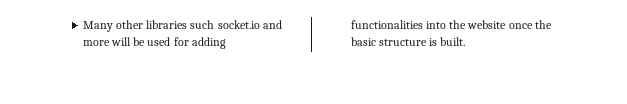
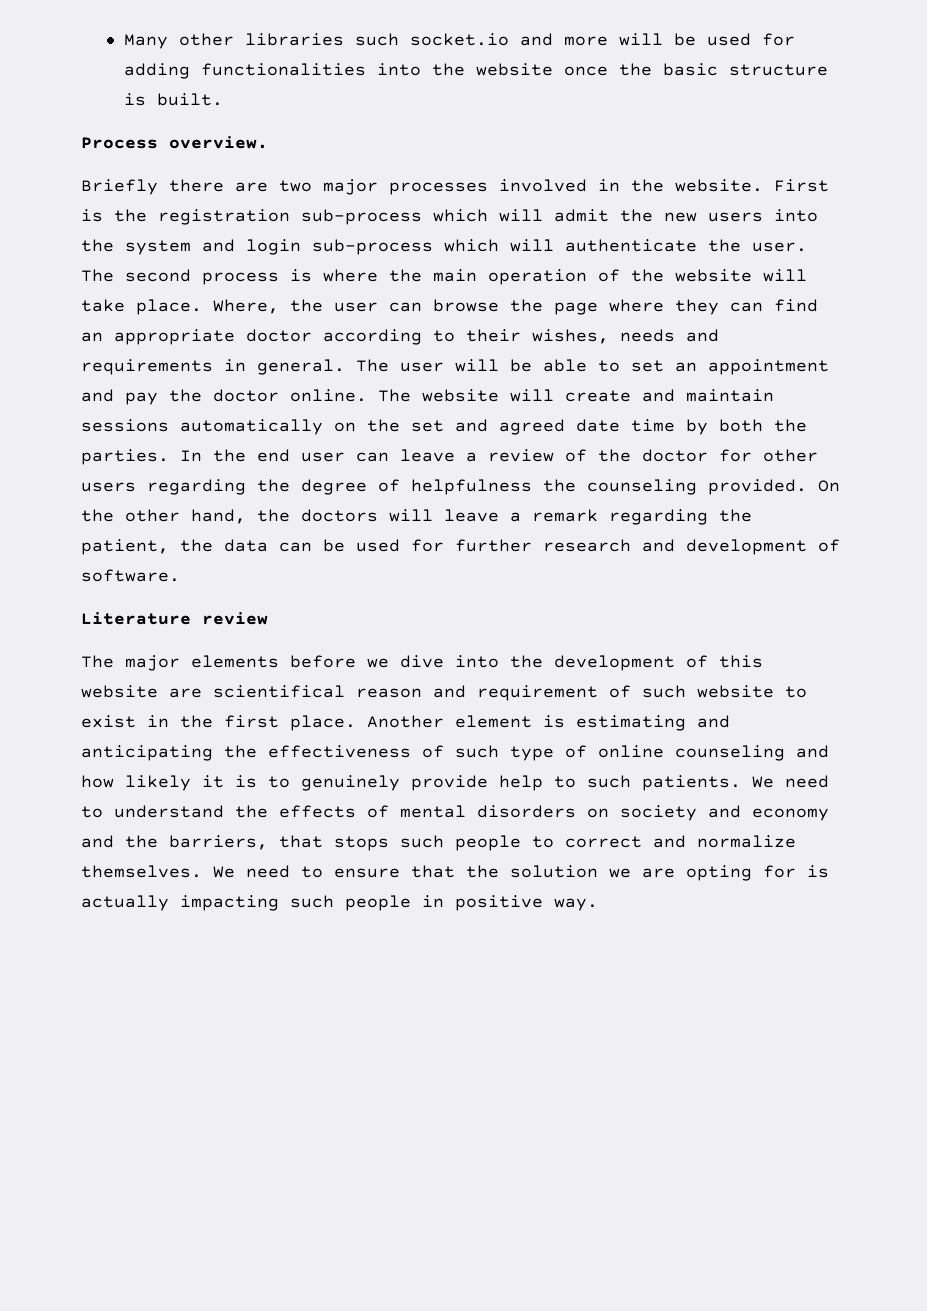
(466, 41) none -> [81,136,268,149] [81,179,829,195] [81,209,818,225] [81,239,807,255] [81,269,807,285] [81,299,818,315] [81,329,719,345] [81,359,829,375] [81,389,774,405] [81,419,807,435] [81,449,818,465] [81,479,840,495] [81,509,752,525] [81,539,840,555] [81,569,180,582] [81,612,268,625] [81,655,763,671] [81,685,807,701] [81,715,730,731] [81,745,829,761] [81,775,829,791] [81,805,829,821] [81,835,796,851] [81,865,829,881] [81,895,598,911] // Process overview. // Briefly there are two major processes involved in the website. First is the registration sub-process which will admit the new users into the system and login sub-process which will authenticate the user. The second process is where the main operation of the website will take place. Where, the user can browse the page where they can find an appropriate doctor according to their wishes, needs and requirements in general. The user will be able to set an appointment and pay the doctor online. The website will create and maintain sessions automatically on the set and agreed date time by both the parties. In the end user can leave a review of the doctor for other users regarding the degree of helpfulness the counseling provided. On the other hand, the doctors will leave a remark regarding the patient, the data can be used for further research and development of software. // Literature review // The major elements before we dive into the development of this website are scientifical reason and requirement of such website to exist in the first place. Another element is estimating and anticipating the effectiveness of such type of online counseling and how likely it is to genuinely provide help to such patients. We need to understand the effects of mental disorders on society and economy and the barriers, that stops such people to correct and normalize themselves. We need to ensure that the solution we are opting for is actually impacting such people in positive way.

